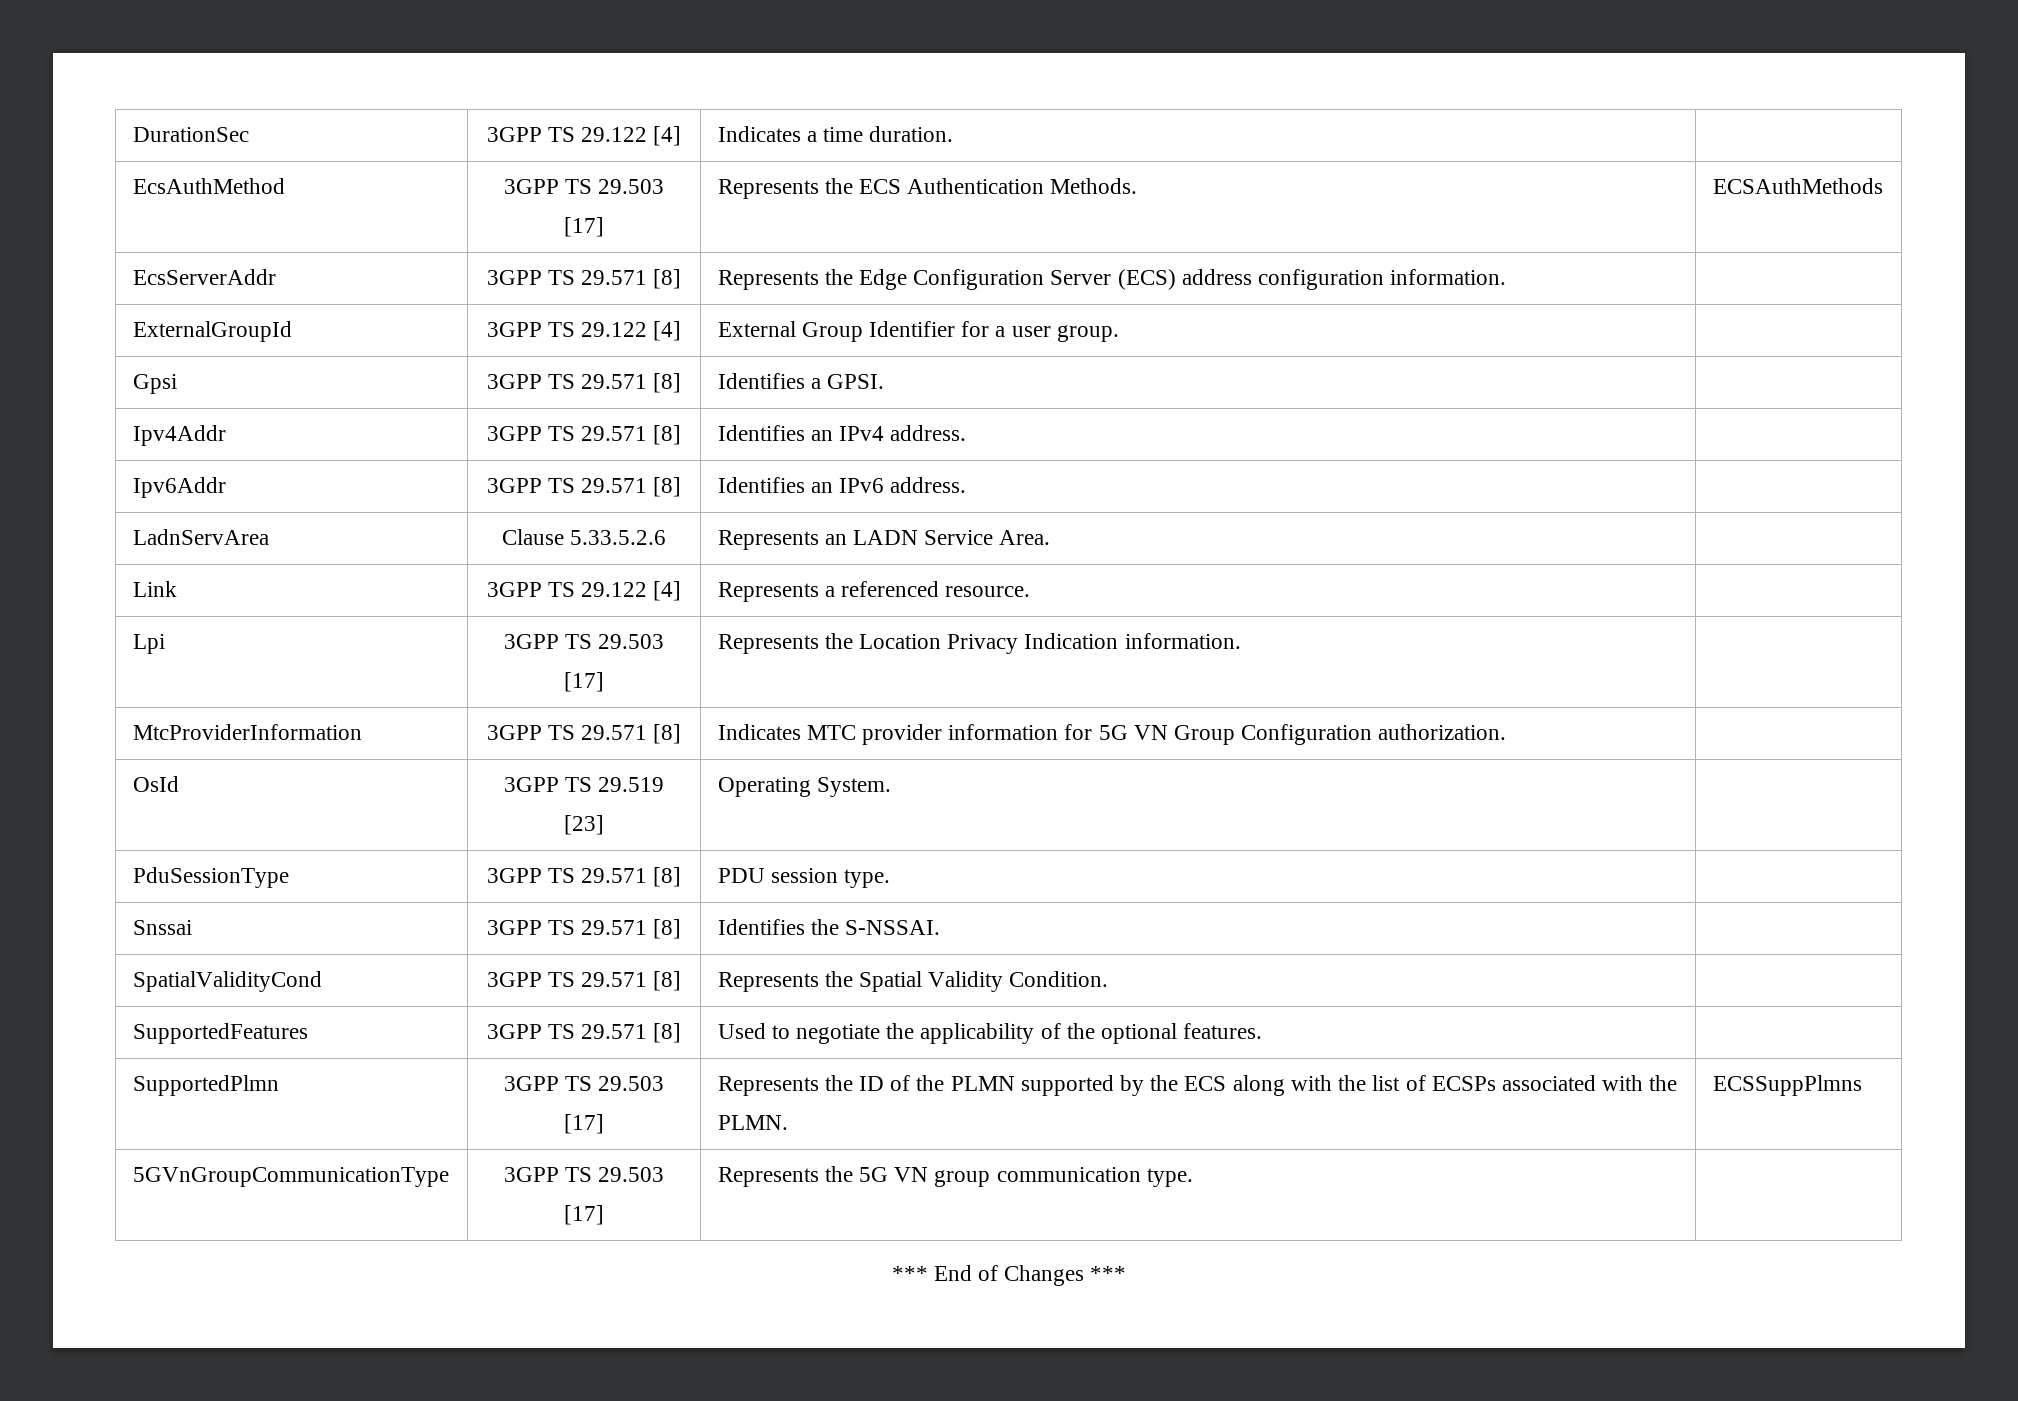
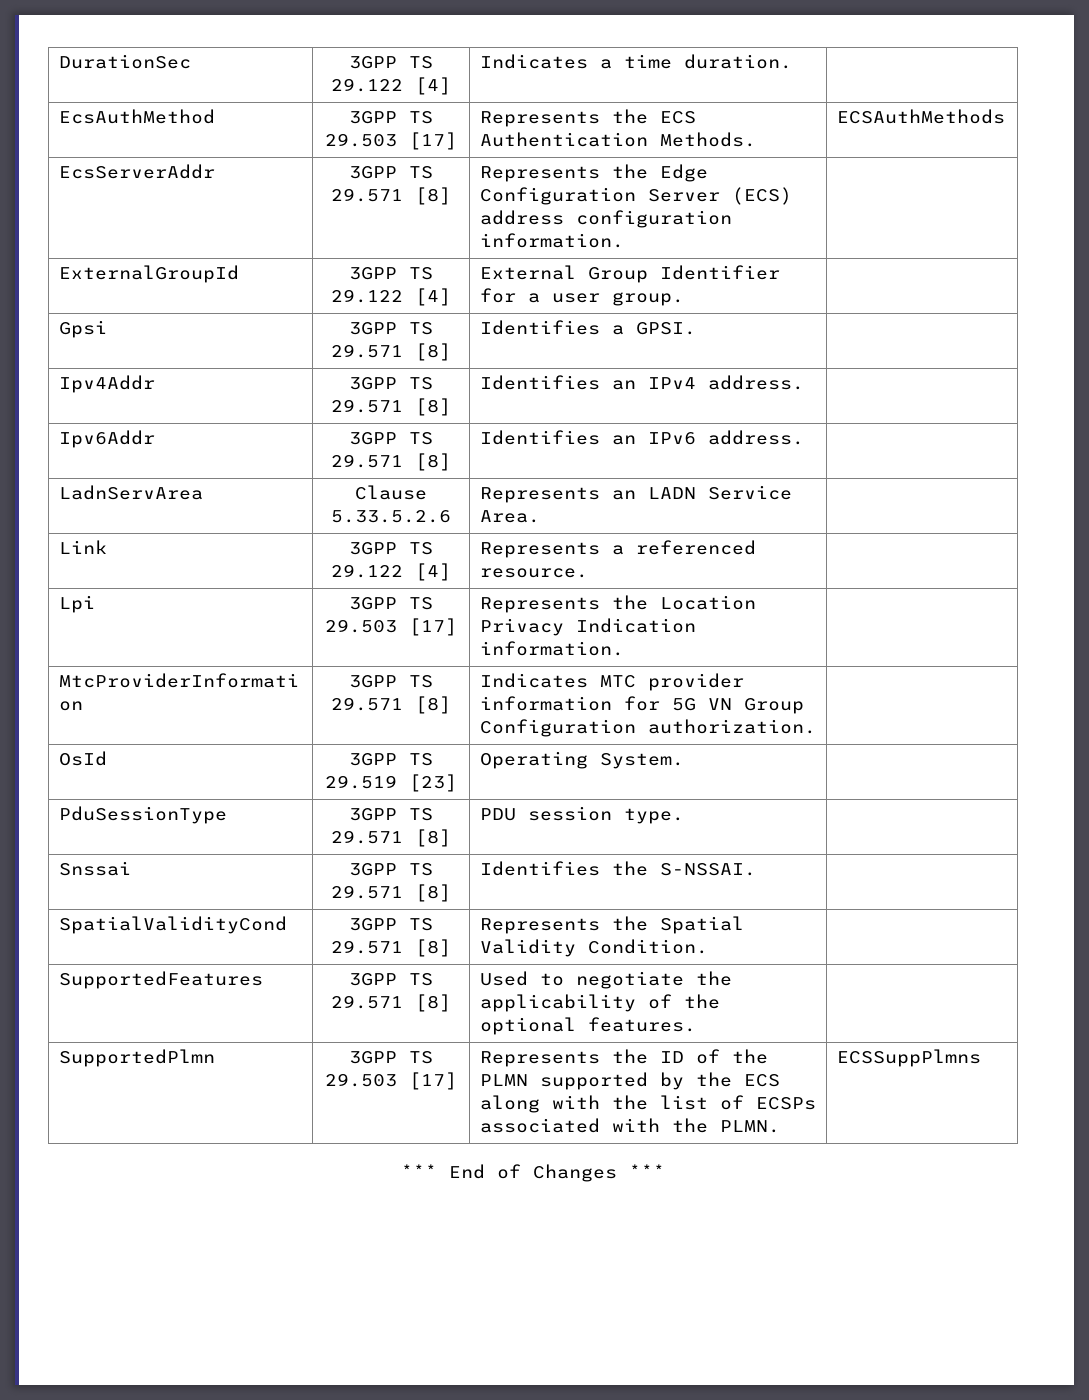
[132,1167,449,1187] [503,1167,665,1182] [564,1205,604,1225] [717,1166,1193,1187] // 5GVnGroupCommunicationType | 3GPP TS 29.503 [17] | Represents the 5G VN group communication type. | -> (981, 1058) none

